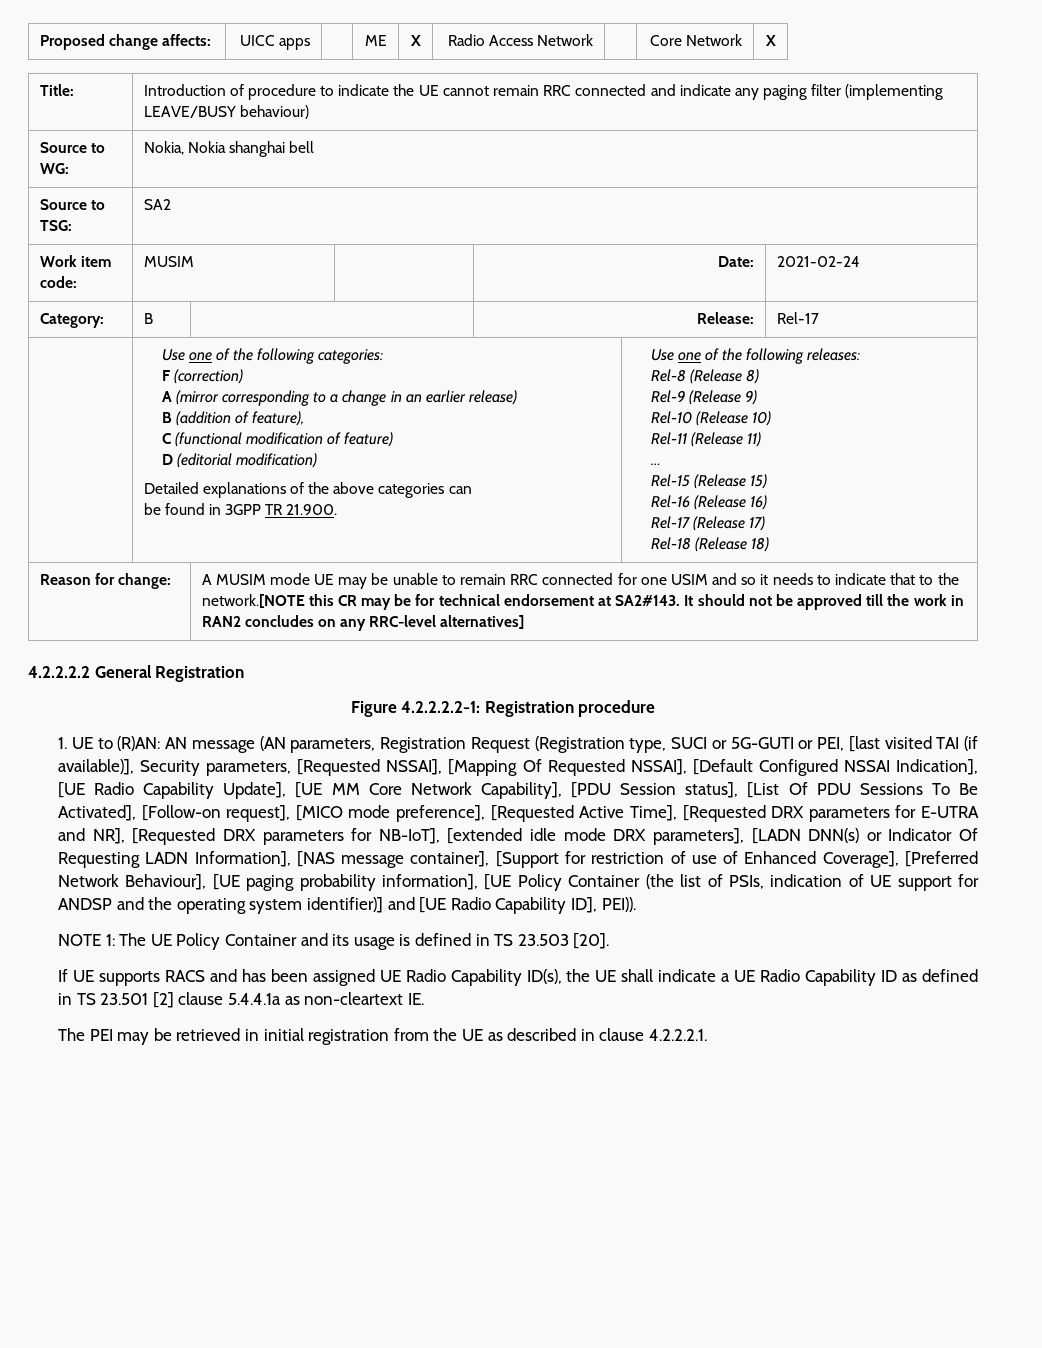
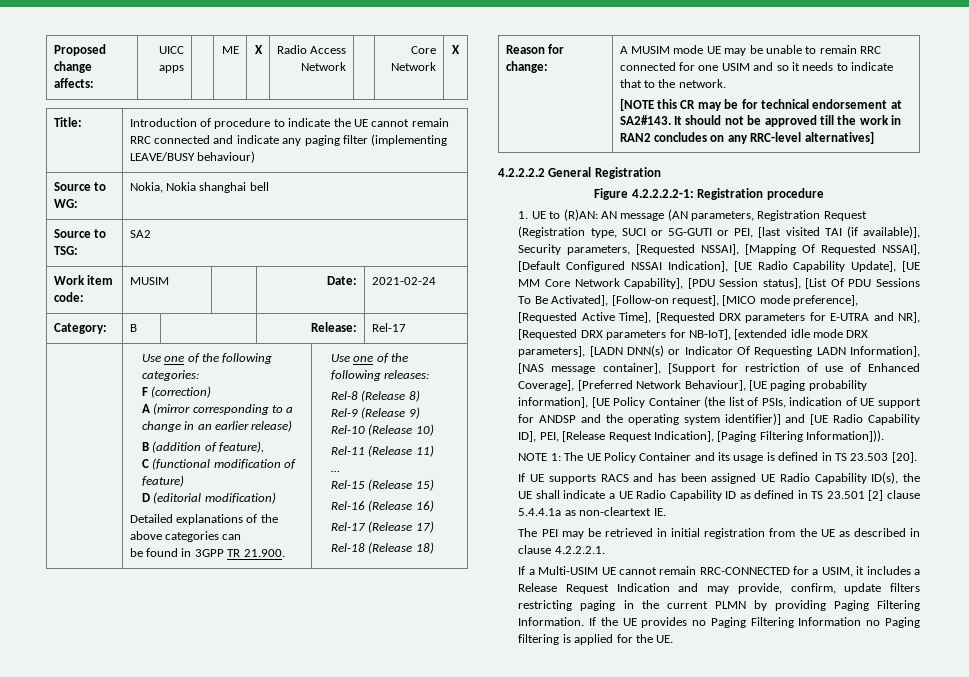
[201,594,305,608] network.[NOTE -> [678,79,726,88] [619,98,654,111] network. // [NOTE
[601,897,636,912] PEI)). -> [539,430,884,442] PEI, [Release Request Indication], [Paging Filtering Information])).
(707, 1035) none -> [518,566,920,577] [518,583,920,594] [518,600,921,611] [518,617,920,628] [518,634,674,645] // If a Multi-USIM UE cannot remain RRC-CONNECTED for a USIM, it includes a Release Request Indication and may provide, confirm, update filters restricting paging in the current PLMN by providing Paging Filtering Information. If the UE provides no Paging Filtering Information no Paging filtering is applied for the UE.

